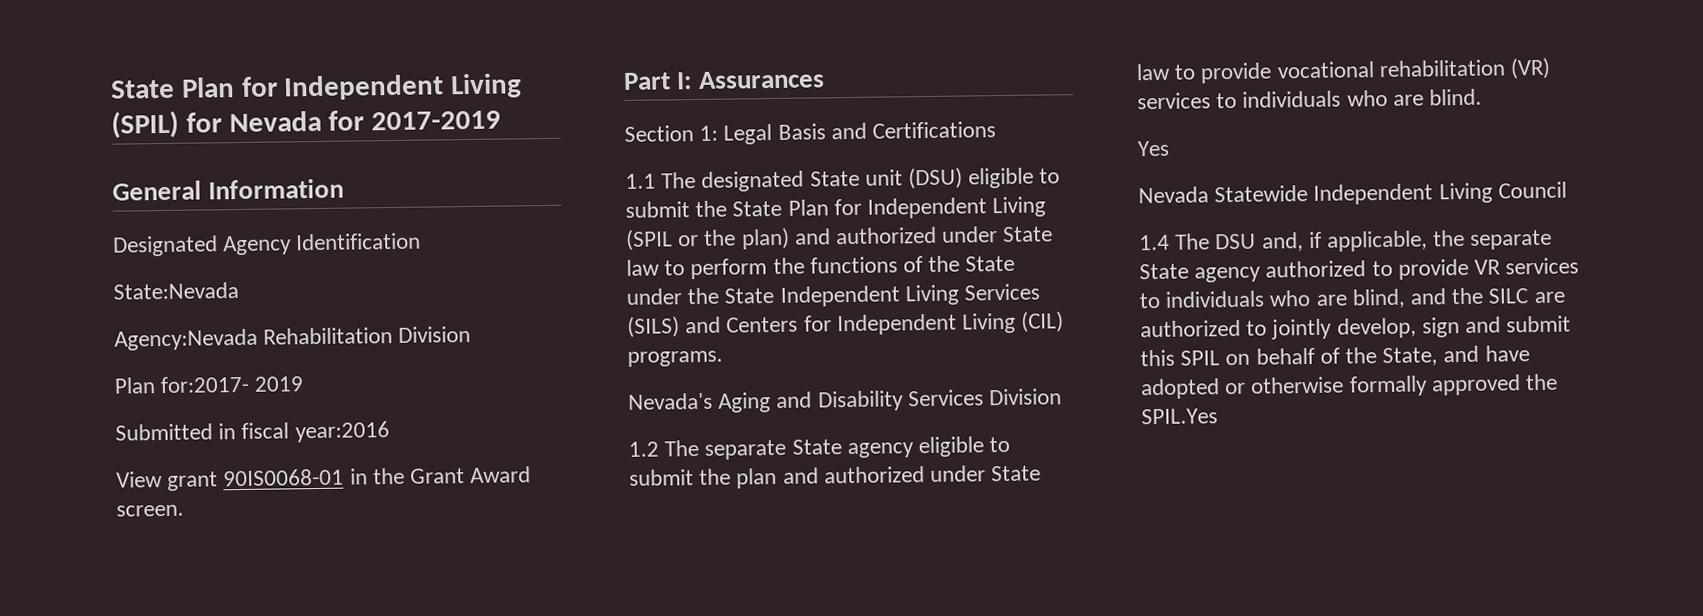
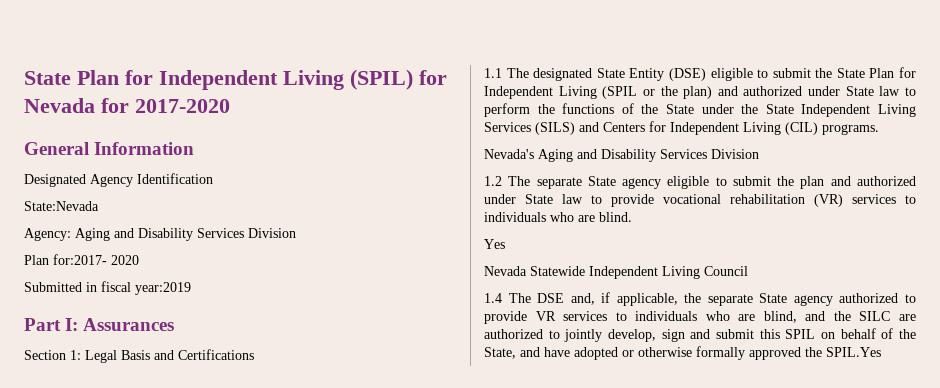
[371,110,502,131] 2017-2019 -> [135,99,230,113] 2017-2020
[114,327,394,351] Agency:Nevada Rehabilitation -> [24,228,244,241] Agency: Aging and Disability Services
[254,376,305,392] 2019 -> [111,255,139,265] 2020
[294,421,390,443] [116,466,532,491] [116,504,184,517] year:2016 // View grant 90IS0068-01 in the Grant Award screen. -> [135,282,191,295] year:2019
[864,167,964,190] unit (DSU) -> [629,68,706,81] Entity (DSE)
[1215,233,1257,250] DSU -> [537,293,565,303] DSE

